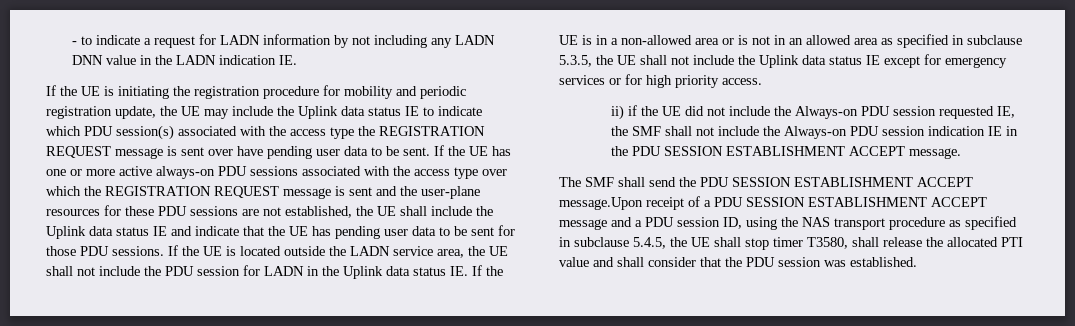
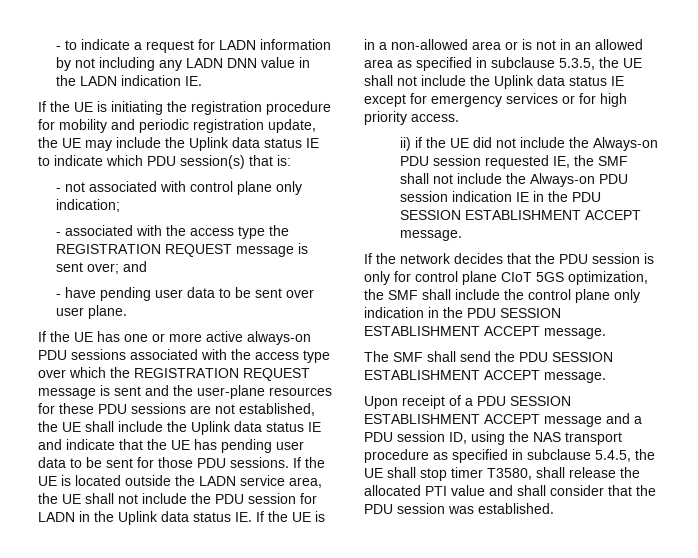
(174, 132) none -> [249,155,291,166] [56,181,303,195] [56,199,121,212] [56,232,62,236] that is: // - not associated with control plane only indication; // -
[208,149,233,156] over -> [87,261,148,274] [56,294,62,298] over; and // -
[403,147,430,156] sent. -> [255,288,315,298] [56,305,128,319] sent over user plane. //
(962, 153) none -> [364,253,654,264] [364,271,648,285] [364,289,640,303] [364,307,561,318] [364,326,606,339] // If the network decides that the PDU session is only for control plane CIoT 5GS optimization, the SMF shall include the control plane only indication in the PDU SESSION ESTABLISHMENT ACCEPT message.
[559,197,643,210] message.Upon -> [544,372,606,383] [364,396,398,409] message. // Upon

